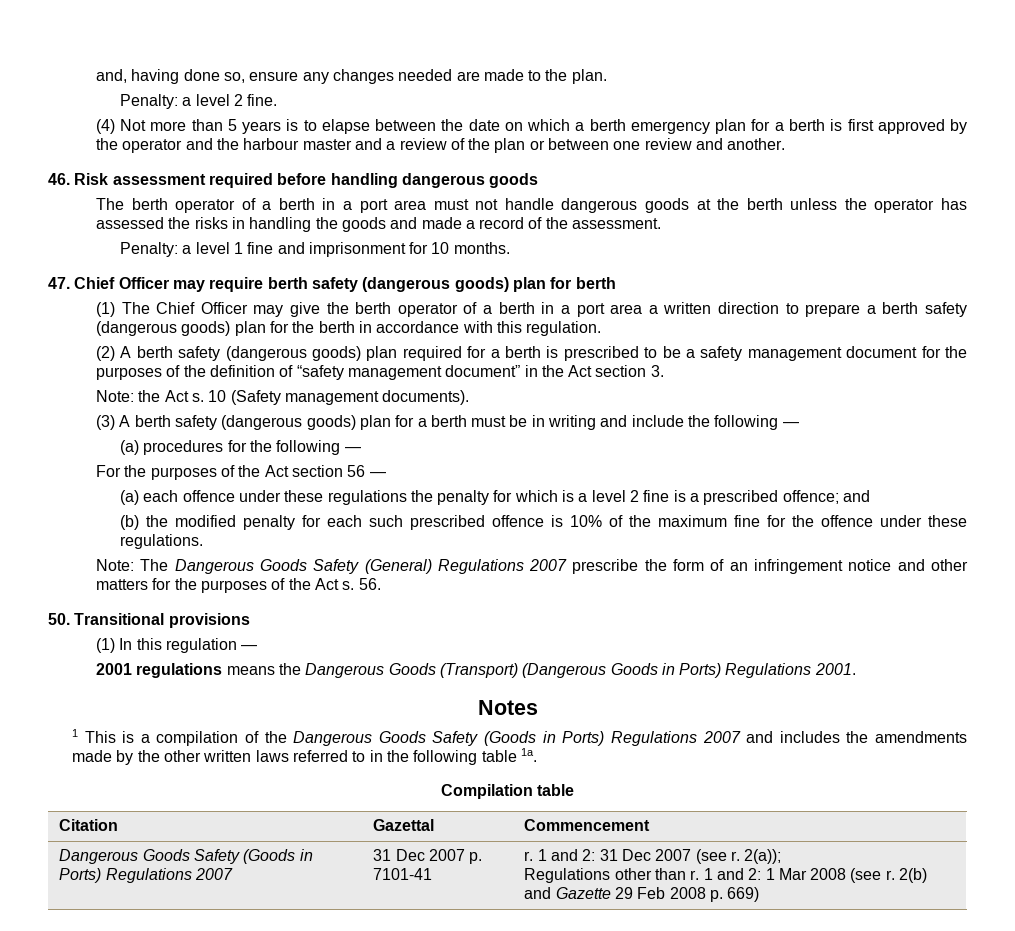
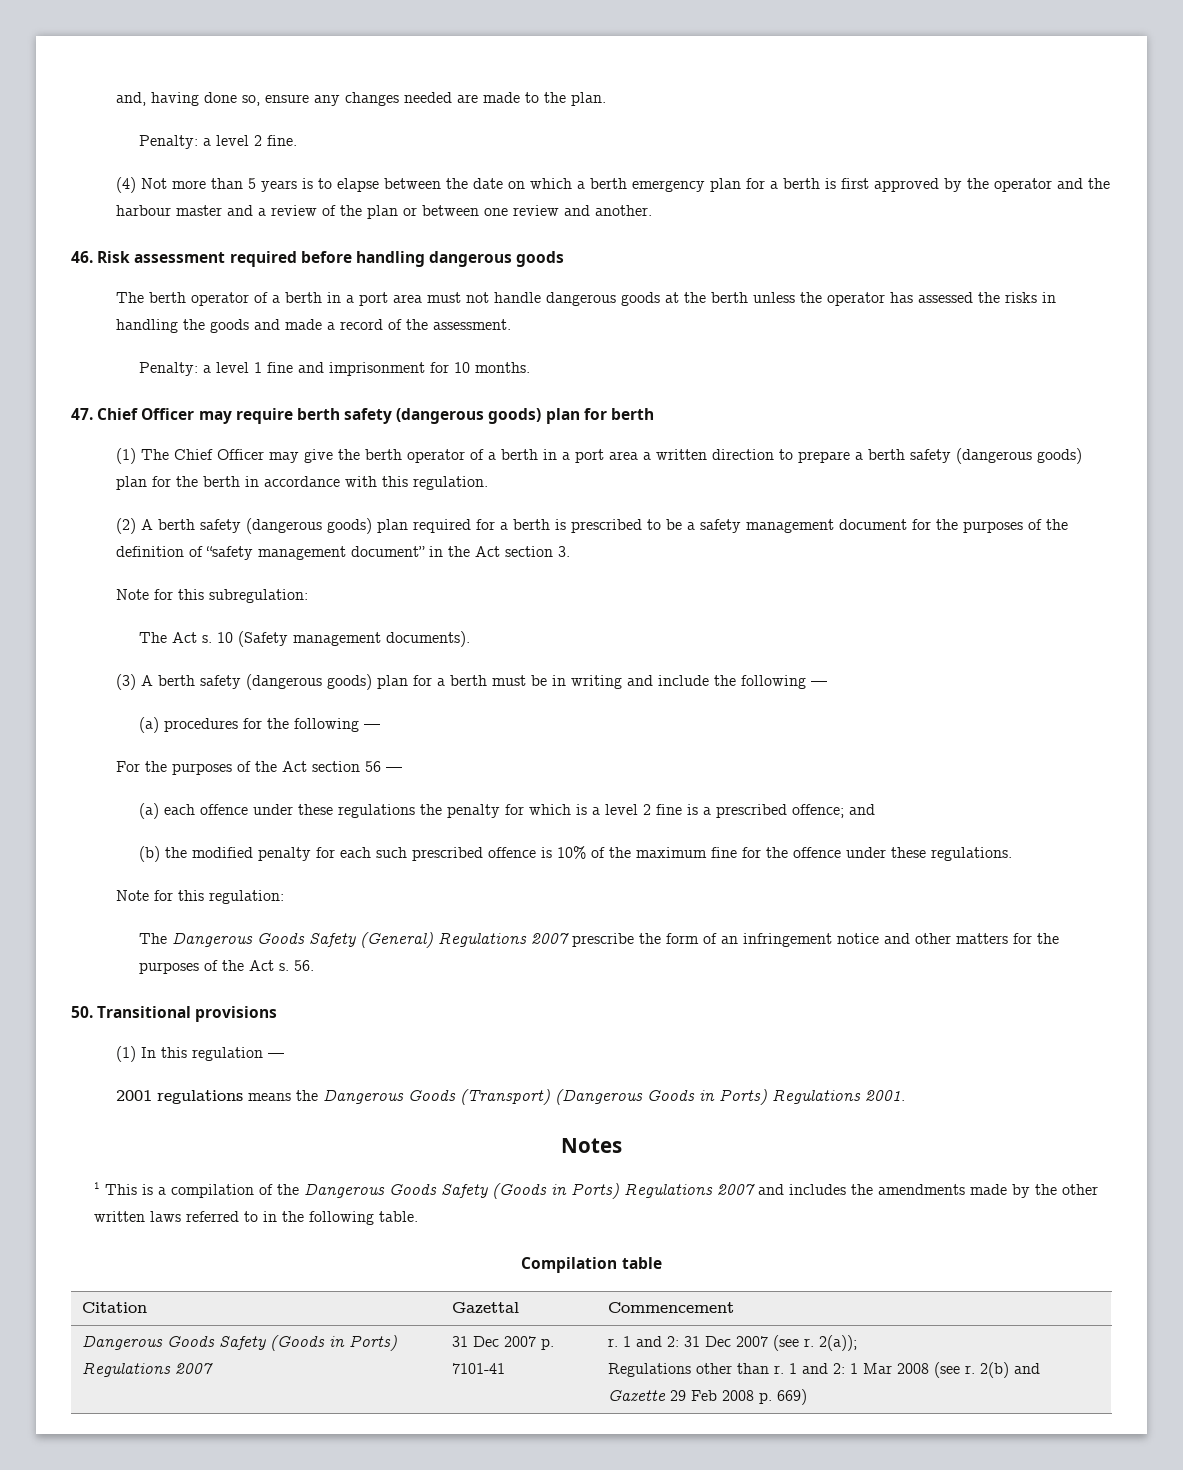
[95,390,161,402] Note: the -> [116,589,309,603] [139,632,168,643] Note for this subregulation: // The
[95,559,134,571] Note: -> [116,890,285,904] Note for this regulation: //
[481,748,537,762] table 1a. -> [378,1211,418,1222] table.

